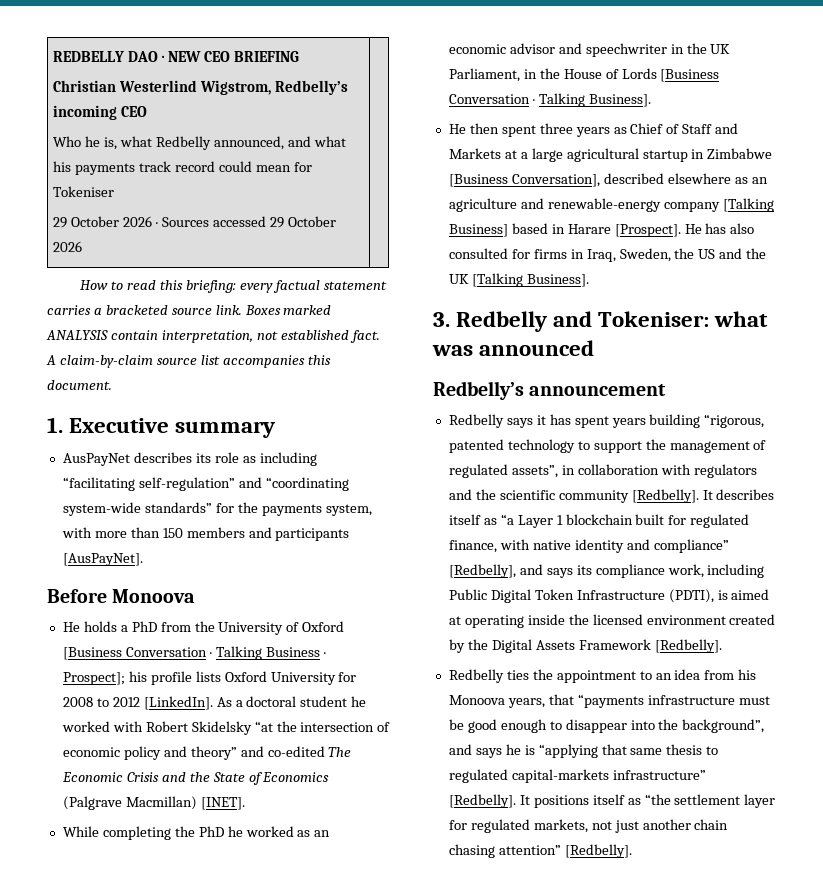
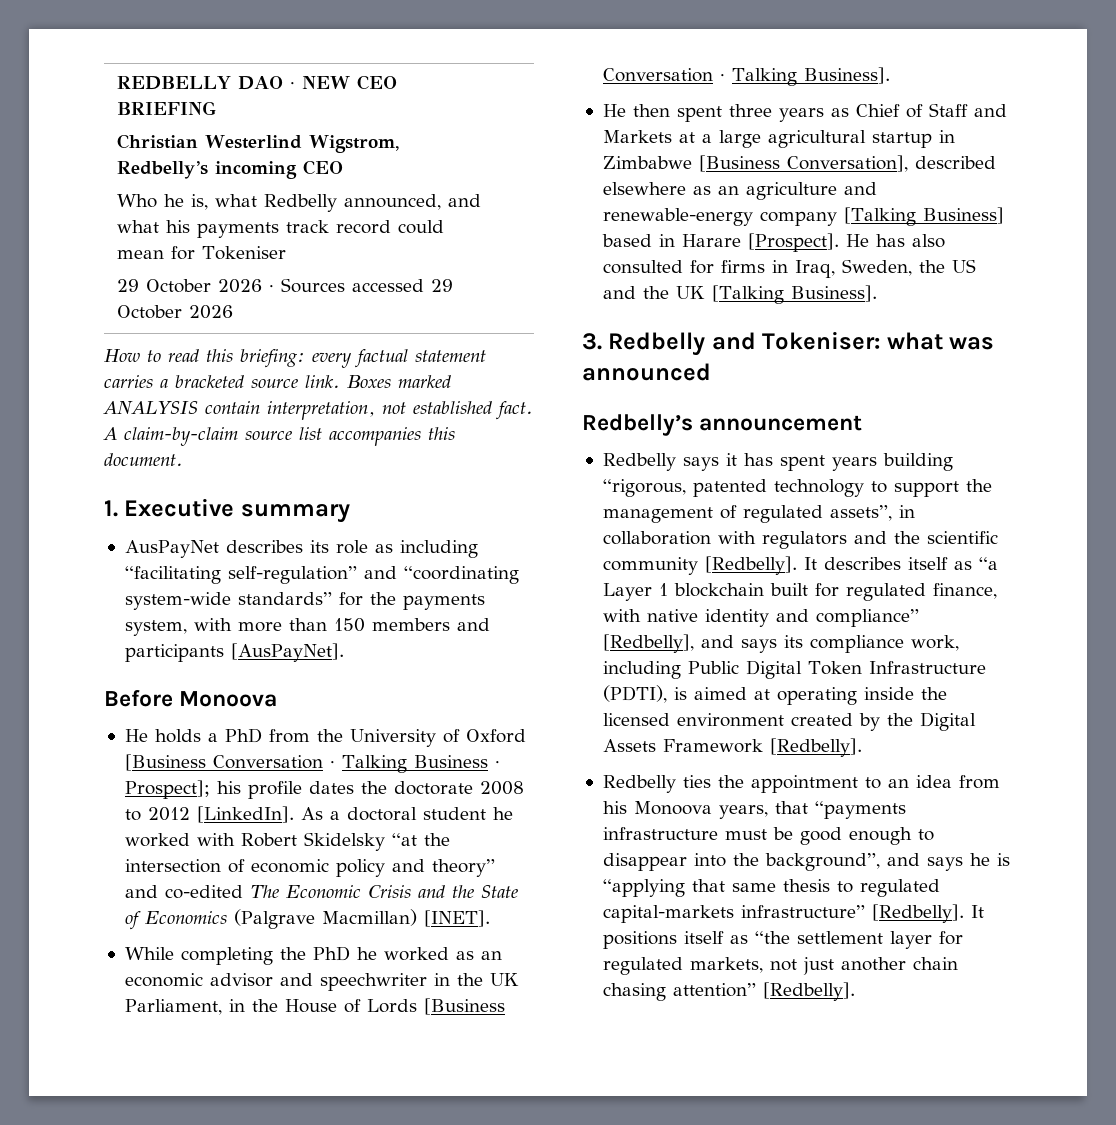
[195,671,357,685] lists Oxford University for -> [308,781,473,795] dates the doctorate

